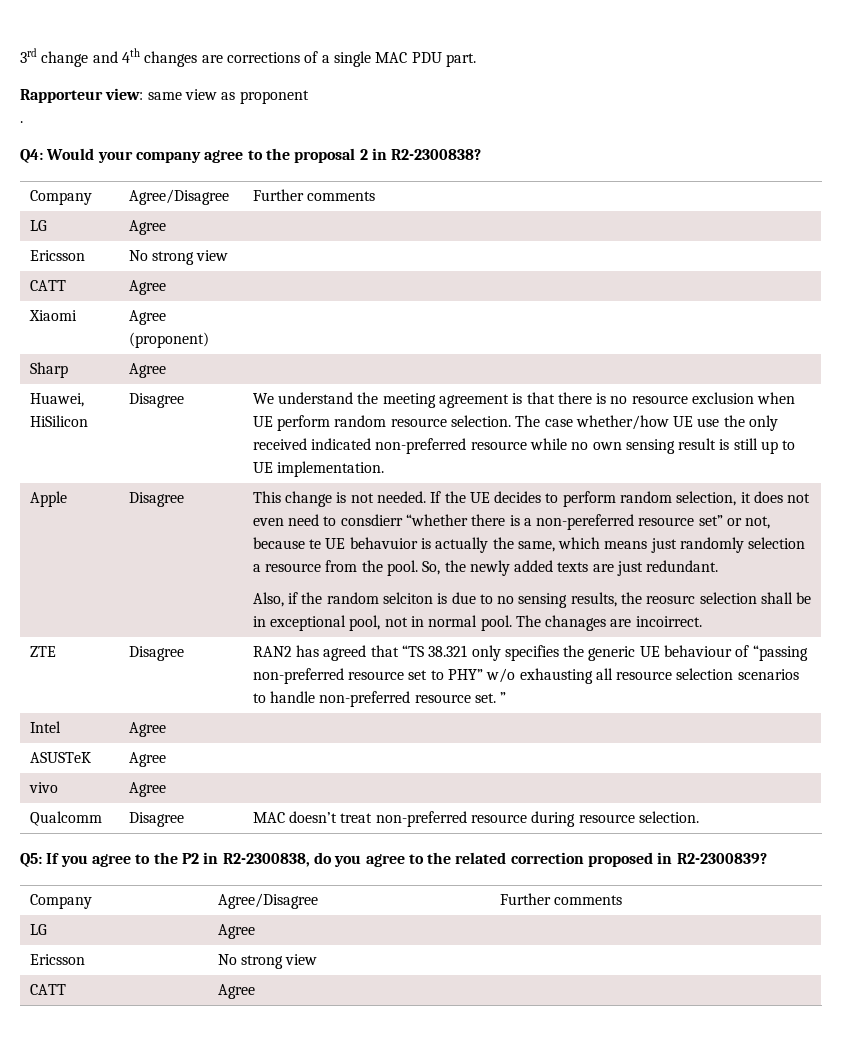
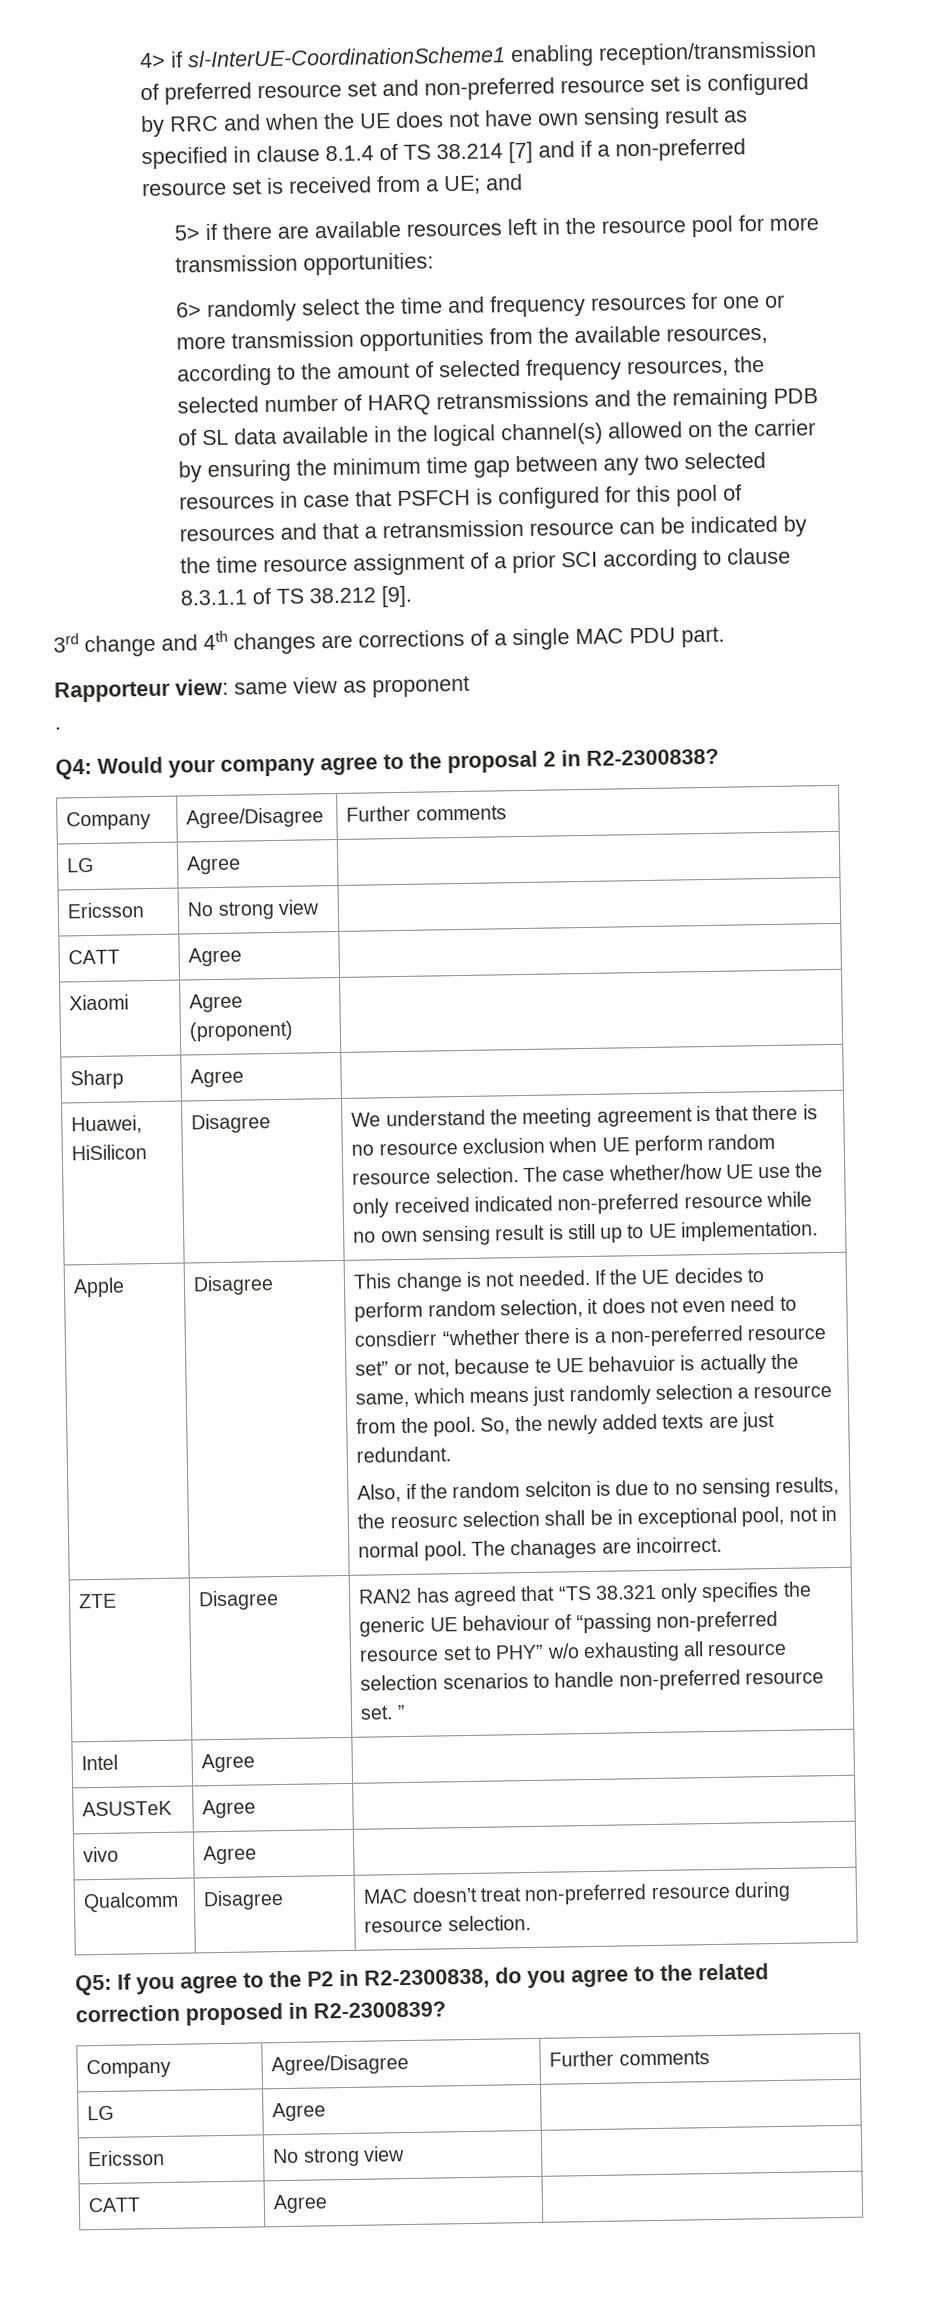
(20, 55) none -> [138,41,817,69] [139,73,809,105] [139,106,748,138] [140,138,746,170] [141,173,523,197] [173,214,819,241] [174,252,434,276] [175,292,785,323] [175,325,768,352] [176,356,765,387] [176,387,818,416] [177,419,816,447] [177,451,766,483] [178,484,742,510] [178,515,807,542] [179,547,791,576] [179,585,412,608] 4> if sl-InterUE-CoordinationScheme1 enabling reception/transmission of preferred resource set and non-preferred resource set is configured by RRC and when the UE does not have own sensing result as specified in clause 8.1.4 of TS 38.214 [7] and if a non-preferred resource set is received from a UE; and // 5> if there are available resources left in the resource pool for more transmission opportunities: // 6> randomly select the time and frequency resources for one or more transmission opportunities from the available resources, according to the amount of selected frequency resources, the selected number of HARQ retransmissions and the remaining PDB of SL data available in the logical channel(s) allowed on the carrier by ensuring the minimum time gap between any two selected resources in case that PSFCH is configured for this pool of resources and that a retransmission resource can be indicated by the time resource assignment of a prior SCI according to clause 8.3.1.1 of TS 38.212 [9]. //

